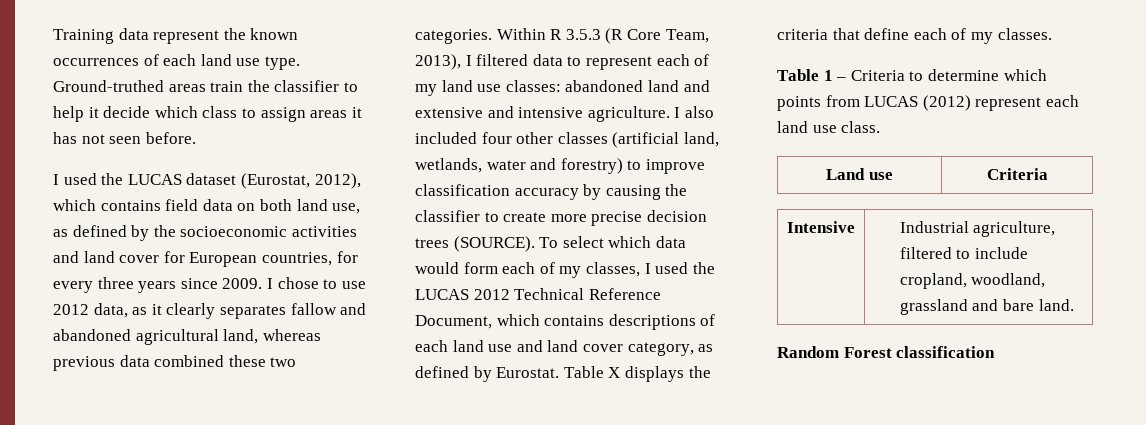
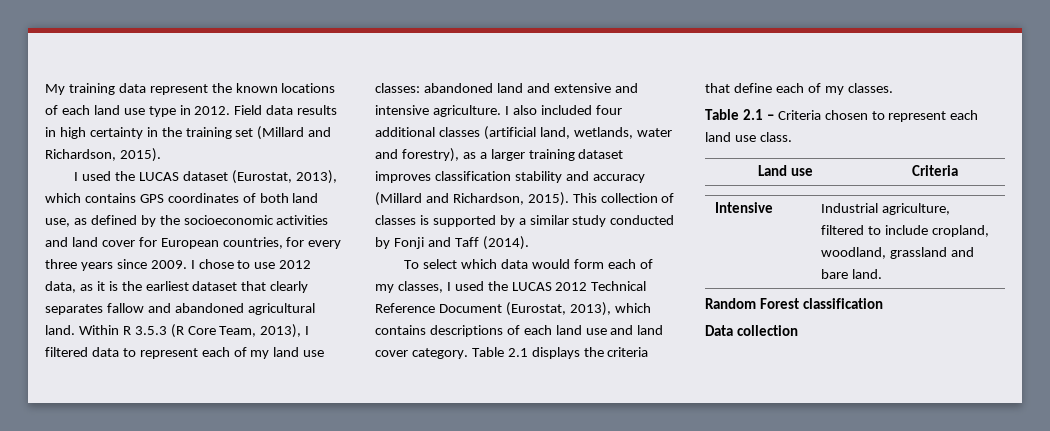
[53,29,114,44] Training -> [45,83,115,95] My training
[53,54,300,70] [53,80,358,92] [53,106,362,122] [53,132,196,144] occurrences of each land use type. Ground-truthed areas train the classifier to help it decide which class to assign areas it has not seen before. -> [281,83,336,93] [45,105,338,117] [45,126,332,140] [45,148,161,162] locations of each land use type in 2012. Field data results in high certainty in the training set (Millard and Richardson, 2015).
[314,173,361,189] [53,199,256,211] 2012), which contains field data on -> [295,170,337,184] [45,193,256,203] 2013), which contains GPS coordinates of
(162, 309) none -> [108,281,267,291] is the earliest dataset that
[223,329,321,344] [53,355,297,371] [415,29,492,44] land, whereas previous data combined these two categories. -> [45,325,75,335] land.
[516,132,554,144] other -> [375,127,435,137] additional
[560,158,705,174] [415,184,688,200] [415,210,707,226] [415,236,535,252] forestry) to improve classification accuracy by causing the classifier to create more precise decision trees (SOURCE). -> [401,148,624,162] [375,171,645,183] [375,192,675,206] [375,215,675,227] [375,236,529,250] forestry), as a larger training dataset improves classification stability and accuracy (Millard and Richardson, 2015). This collection of classes is supported by a similar study conducted by Fonji and Taff (2014). //
[415,315,492,329] Document, -> [438,302,611,316] Document (Eurostat, 2013),
[627,342,714,356] [415,366,621,382] category, as defined by Eurostat. Table X -> [411,347,528,359] category. Table 2.1
[823,70,833,81] 1 -> [742,109,763,120] 2.1
[909,69,1047,81] [777,95,971,111] to determine which points from LUCAS (2012) -> [824,110,885,120] chosen to
(996, 352) none -> [705,325,798,336] // Data collection

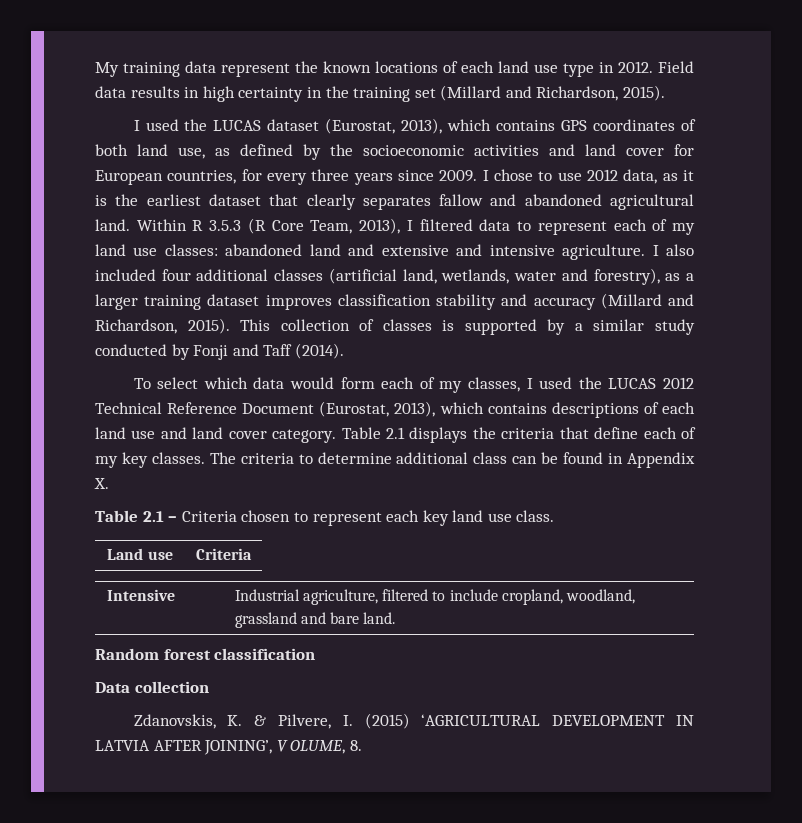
(844, 90) none -> [121,452,148,468] key
(893, 88) none -> [209,452,695,468] [94,478,109,489] The criteria to determine additional class can be found in Appendix X.
(979, 115) none -> [422,510,449,526] key
[759,298,799,309] Forest -> [163,649,211,660] forest
(798, 330) none -> [133,713,694,729] [95,740,362,755] // Zdanovskis, K. & Pilvere, I. (2015) ‘AGRICULTURAL DEVELOPMENT IN LATVIA AFTER JOINING’, V OLUME, 8.

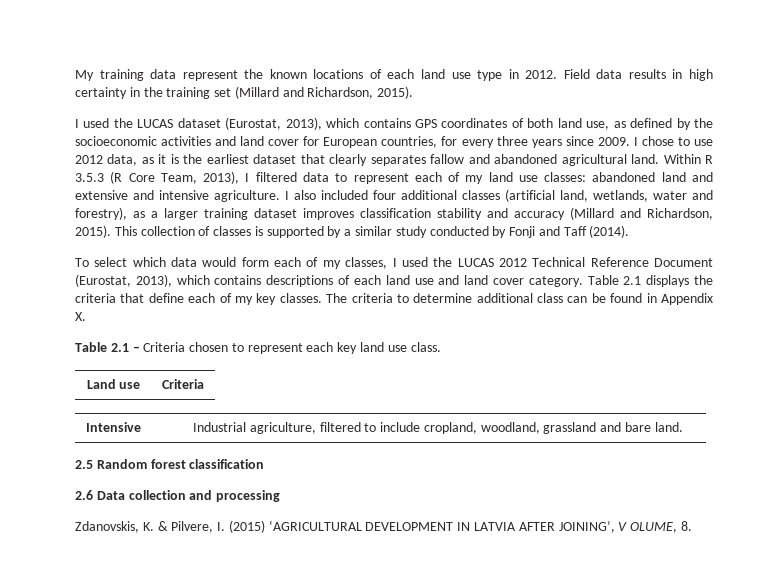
(396, 618) none -> [75,460,93,469] 2.5
(316, 654) none -> [75,490,93,500] 2.6
(209, 687) none -> [189,490,281,502] and processing

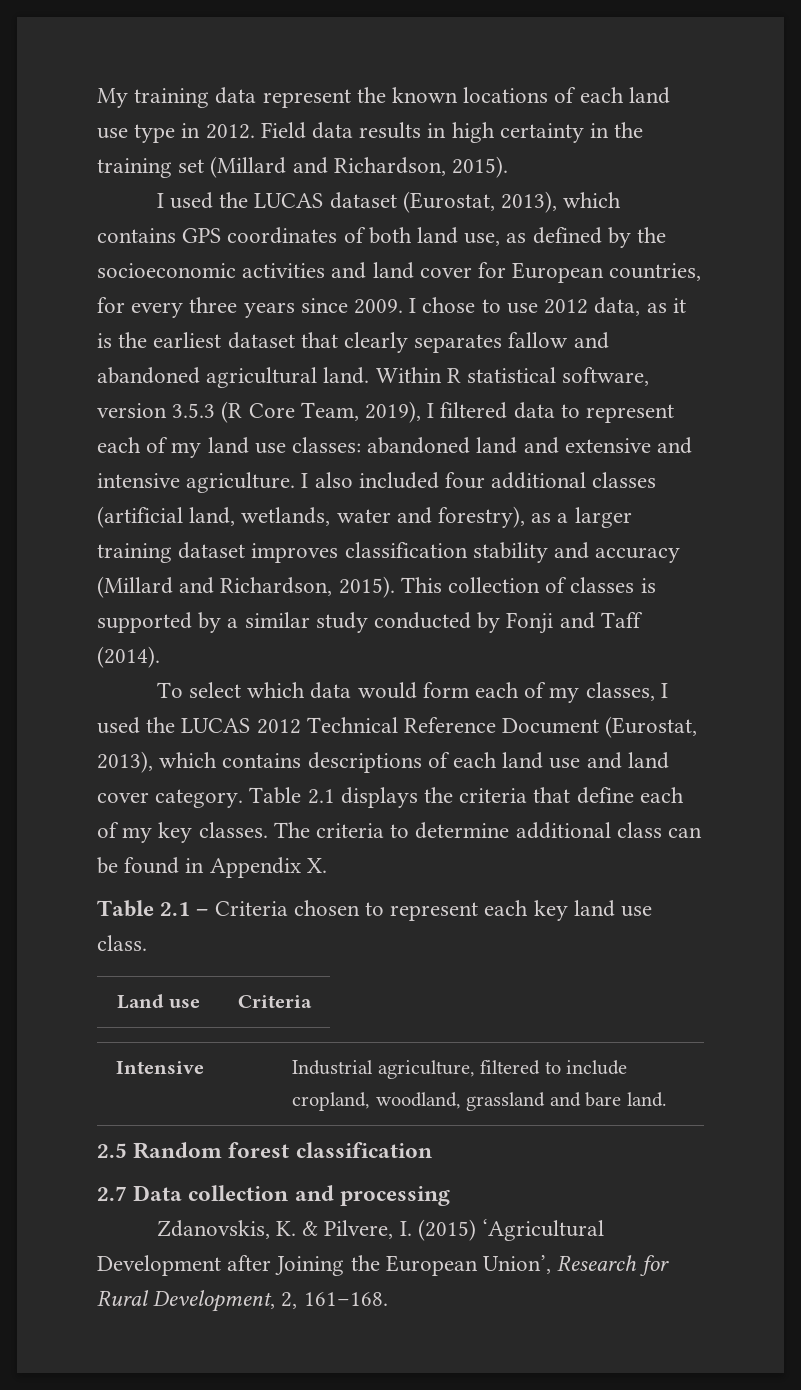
(714, 159) none -> [467,367,650,386] [97,403,167,418] statistical software, version
[203,171,240,184] 2013), -> [365,401,422,423] 2019),
[75,490,93,500] 2.6 -> [97,1186,127,1201] 2.7
[268,520,692,533] ‘AGRICULTURAL DEVELOPMENT IN LATVIA AFTER JOINING’, V OLUME, 8. -> [482,1219,605,1241] [97,1255,670,1276] [97,1290,388,1312] ‘Agricultural Development after Joining the European Union’, Research for Rural Development, 2, 161–168.

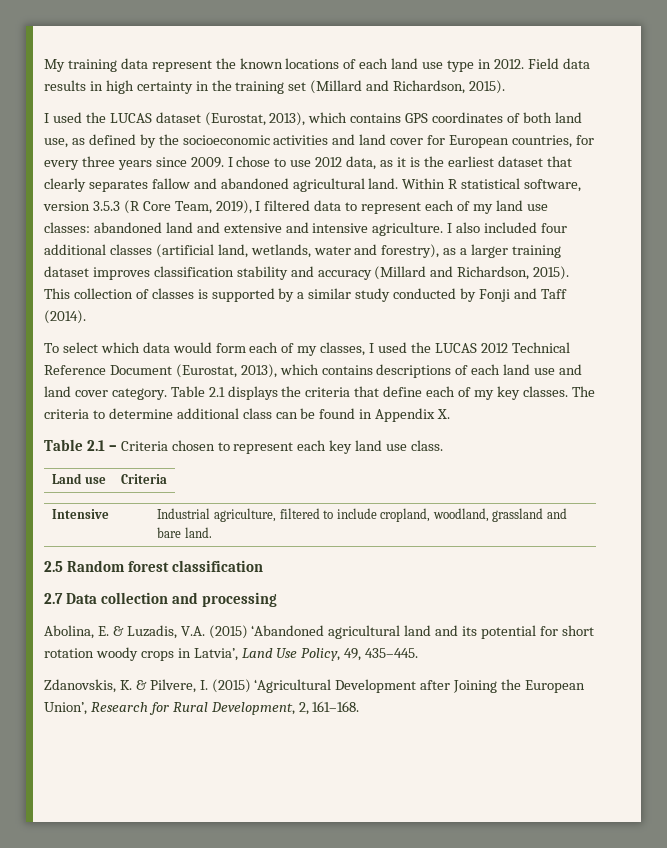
(450, 1196) none -> [44,625,594,639] [44,647,419,661] // Abolina, E. & Luzadis, V.A. (2015) ‘Abandoned agricultural land and its potential for short rotation woody crops in Latvia’, Land Use Policy, 49, 435–445.

